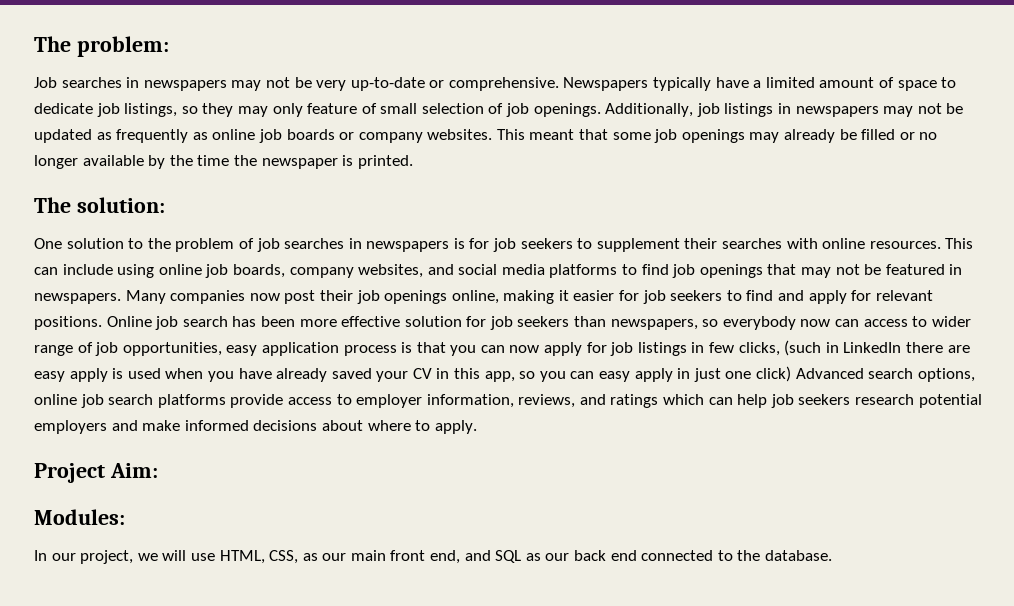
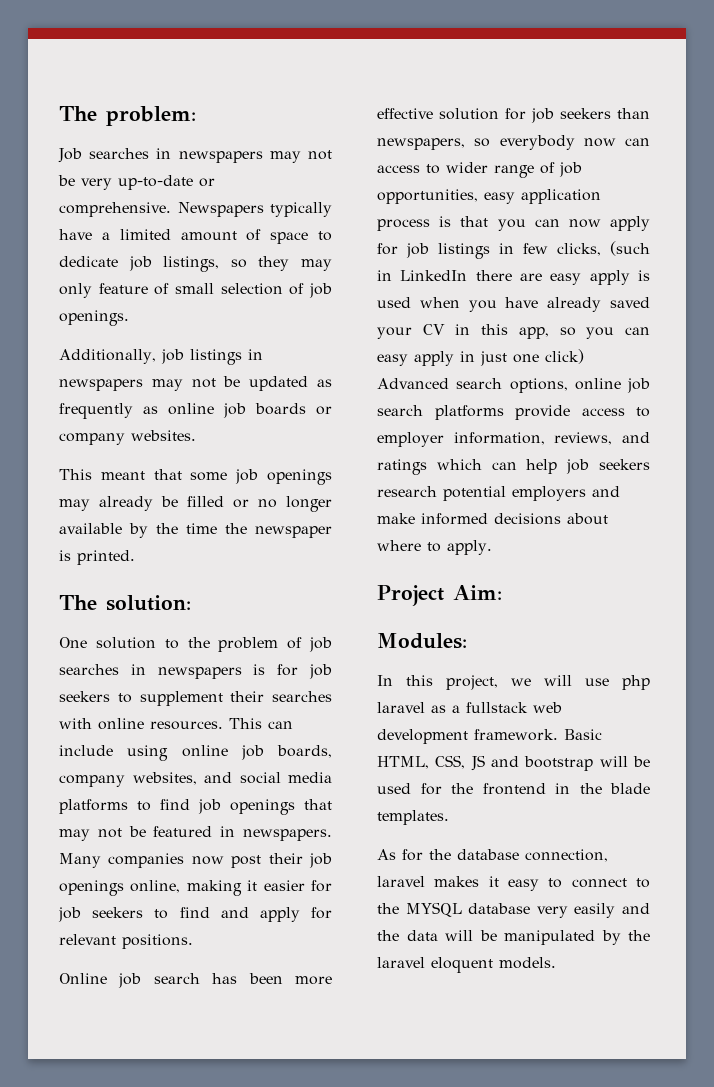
(601, 110) none -> (129, 318) //
(493, 134) none -> (196, 435) //
(102, 323) none -> (193, 941) //
[51,553,76,561] our -> [406,675,433,686] this
[219,550,832,564] HTML, CSS, as our main front end, and SQL as our back end connected to the database. -> [622,675,650,690] [377,702,562,713] [377,729,602,744] [377,755,650,771] [377,783,650,795] [377,810,449,825] [377,849,608,862] [377,876,650,891] [377,902,650,918] [377,930,650,945] [377,957,556,973] php laravel as a fullstack web development framework. Basic HTML, CSS, JS and bootstrap will be used for the frontend in the blade templates. // As for the database connection, laravel makes it easy to connect to the MYSQL database very easily and the data will be manipulated by the laravel eloquent models.

